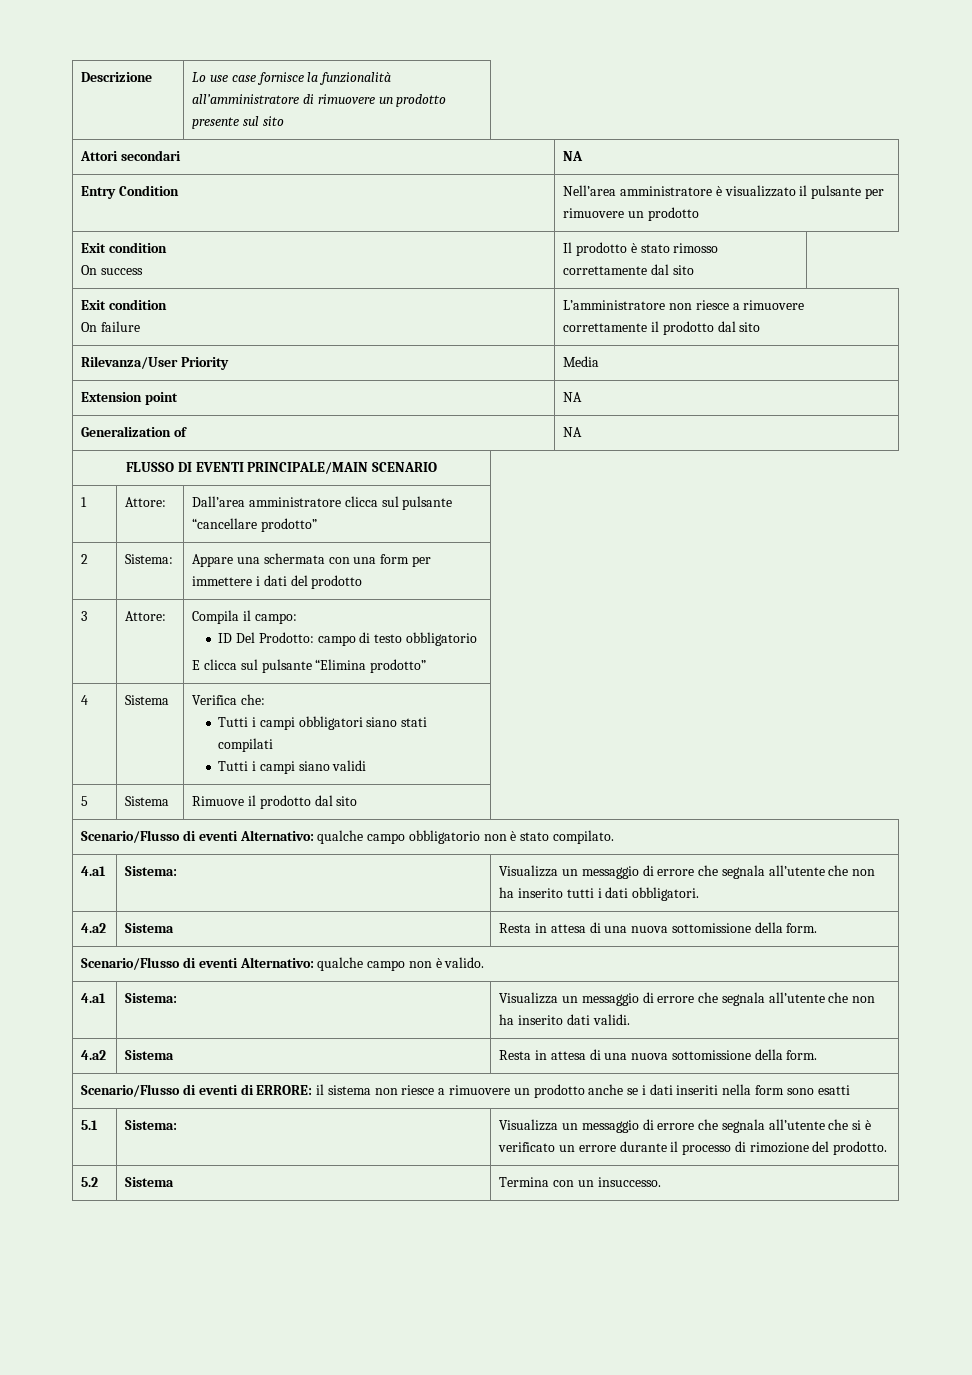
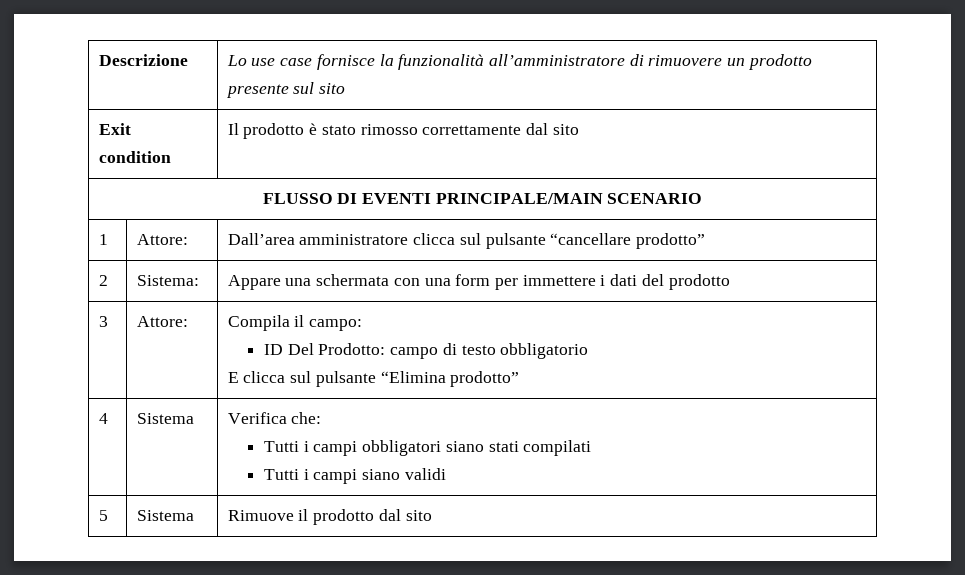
[80,150,181,161] [563,151,584,161] [81,185,179,199] [563,185,884,199] [563,207,699,221] [81,242,167,253] [81,265,143,275] // Attori secondari | NA // Entry Condition | Nell’area amministratore è visualizzato il pulsante per rimuovere un prodotto // Exit condition // On success -> [98,123,131,135] [98,151,171,163] // Exit condition
[81,299,167,310] [81,321,140,332] [563,300,805,310] [563,321,761,335] [81,356,229,370] [563,356,600,367] [81,392,178,405] [563,392,583,402] [81,426,187,437] [563,427,583,437] // Exit condition // On failure | L’amministratore non riesce a rimuovere correttamente il prodotto dal sito // Rilevanza/User Priority | Media // Extension point | NA // Generalization of | NA -> (579, 129) none
[81,830,614,844] [81,866,107,876] [125,866,178,876] [499,865,876,879] [499,887,700,901] [81,923,107,933] [125,923,175,933] [499,922,818,933] [81,957,485,971] [81,993,107,1003] [125,993,178,1003] [499,992,876,1006] [499,1014,630,1025] [81,1050,107,1060] [125,1050,175,1060] [499,1049,818,1060] [81,1084,850,1098] [81,1120,99,1130] [125,1120,178,1130] [499,1119,871,1133] [498,1141,888,1155] [81,1177,99,1187] [125,1177,175,1187] [499,1177,661,1187] // Scenario/Flusso di eventi Alternativo: qualche campo obbligatorio non è stato compilato. // 4.a1 | Sistema: | Visualizza un messaggio di errore che segnala all’utente che non ha inserito tutti i dati obbligatori. // 4.a2 | Sistema | Resta in attesa di una nuova sottomissione della form. // Scenario/Flusso di eventi Alternativo: qualche campo non è valido. // 4.a1 | Sistema: | Visualizza un messaggio di errore che segnala all’utente che non ha inserito dati validi. // 4.a2 | Sistema | Resta in attesa di una nuova sottomissione della form. // Scenario/Flusso di eventi di ERRORE: il sistema non riesce a rimuovere un prodotto anche se i dati inseriti nella form sono esatti // 5.1 | Sistema: | Visualizza un messaggio di errore che segnala all’utente che si è verificato un errore durante il processo di rimozione del prodotto. // 5.2 | Sistema | Termina con un insuccesso. -> (432, 515) none

